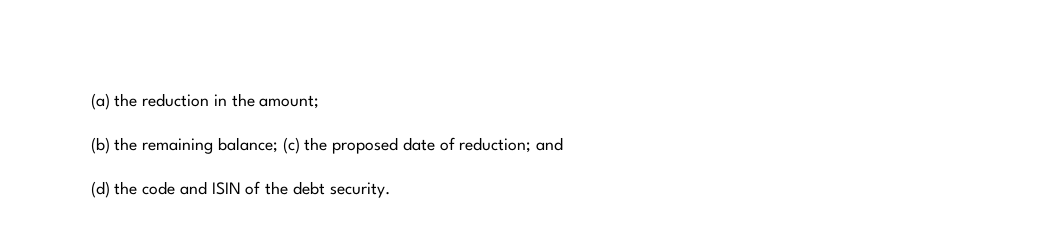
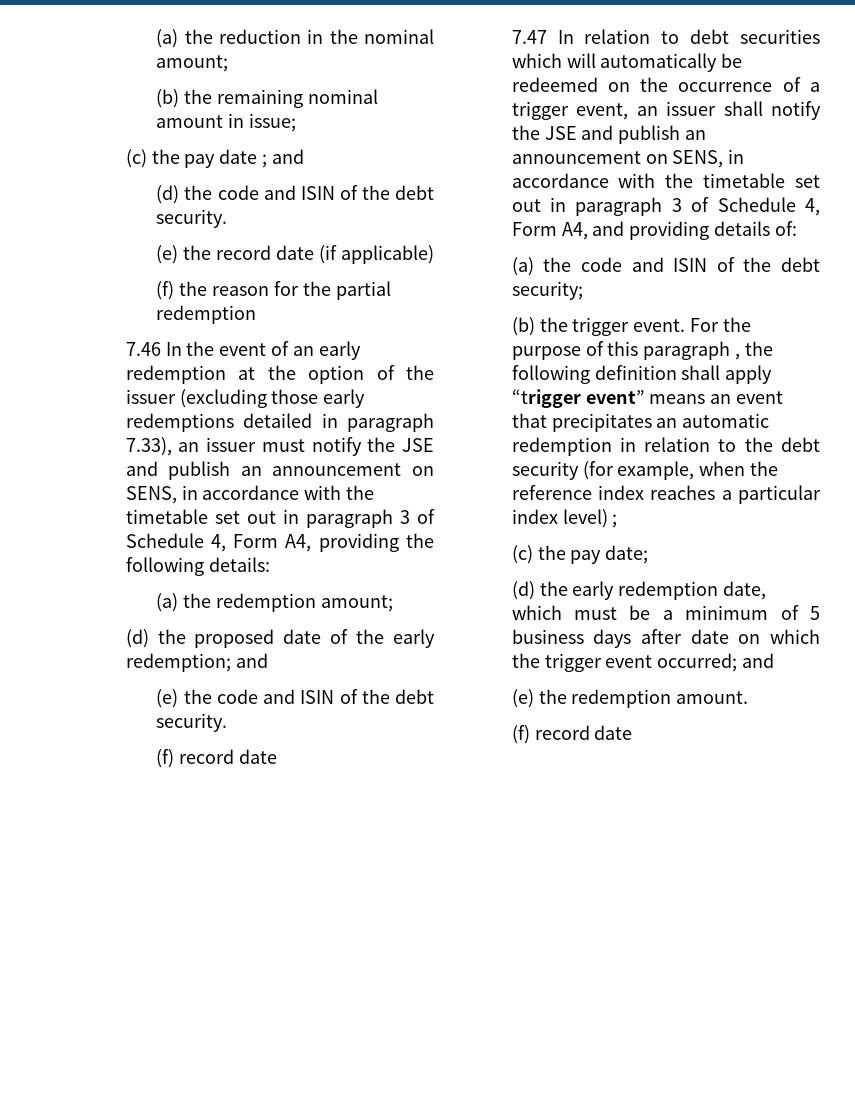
(255, 100) none -> [364,29,434,44] nominal
[217,137,532,154] balance; (c) the proposed date of reduction; -> [307,89,378,104] [156,113,297,132] [125,149,268,168] nominal amount in issue; // (c) the pay date ;
(390, 190) none -> [156,245,434,264] [156,281,391,300] [156,305,257,324] [125,341,361,360] [125,365,434,384] [125,389,366,408] [125,413,434,432] [125,437,434,456] [125,461,434,480] [125,485,375,504] [125,509,435,528] [125,533,434,552] [125,557,270,576] [156,593,393,612] [125,629,436,648] [125,653,268,672] [156,689,434,708] [156,713,228,732] [156,749,278,768] [511,29,820,44] [511,53,743,72] [511,77,820,92] [511,101,821,120] [511,125,707,144] [511,149,745,168] [511,173,820,188] [511,197,820,216] [511,221,797,240] [511,257,820,276] [511,281,583,300] [511,317,751,336] [511,341,773,360] [511,365,773,384] [511,389,784,408] [511,413,770,432] [511,437,820,456] [511,461,779,480] [511,485,821,504] [511,509,618,528] [511,545,649,564] [511,581,767,600] [511,605,820,620] [511,629,820,648] [511,653,775,672] [511,689,749,708] [511,725,633,744] // (e) the record date (if applicable) // (f) the reason for the partial redemption // 7.46 In the event of an early redemption at the option of the issuer (excluding those early redemptions detailed in paragraph 7.33), an issuer must notify the JSE and publish an announcement on SENS, in accordance with the timetable set out in paragraph 3 of Schedule 4, Form A4, providing the following details: // (a) the redemption amount; // (d) the proposed date of the early redemption; and // (e) the code and ISIN of the debt security. // (f) record date // 7.47 In relation to debt securities which will automatically be redeemed on the occurrence of a trigger event, an issuer shall notify the JSE and publish an announcement on SENS, in accordance with the timetable set out in paragraph 3 of Schedule 4, Form A4, and providing details of: // (a) the code and ISIN of the debt security; // (b) the trigger event. For the purpose of this paragraph , the following definition shall apply “trigger event” means an event that precipitates an automatic redemption in relation to the debt security (for example, when the reference index reaches a particular index level) ; // (c) the pay date; // (d) the early redemption date, which must be a minimum of 5 business days after date on which the trigger event occurred; and // (e) the redemption amount. // (f) record date

